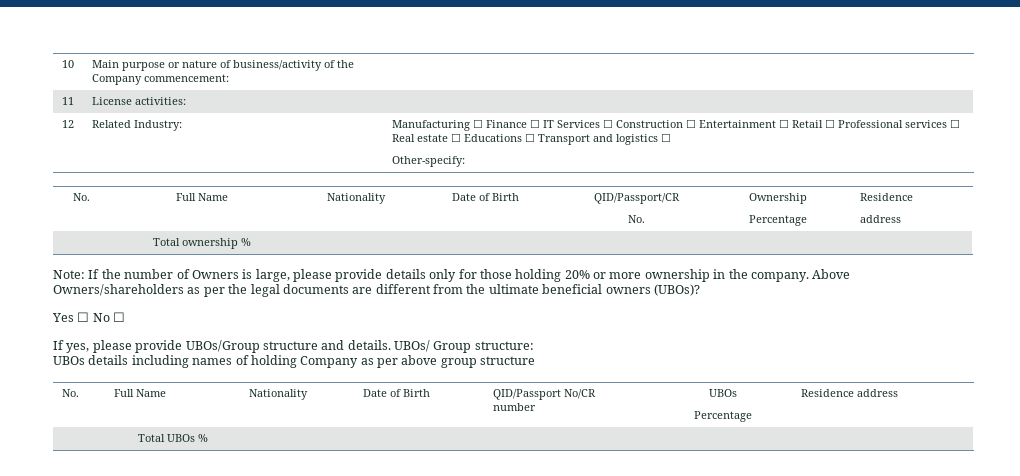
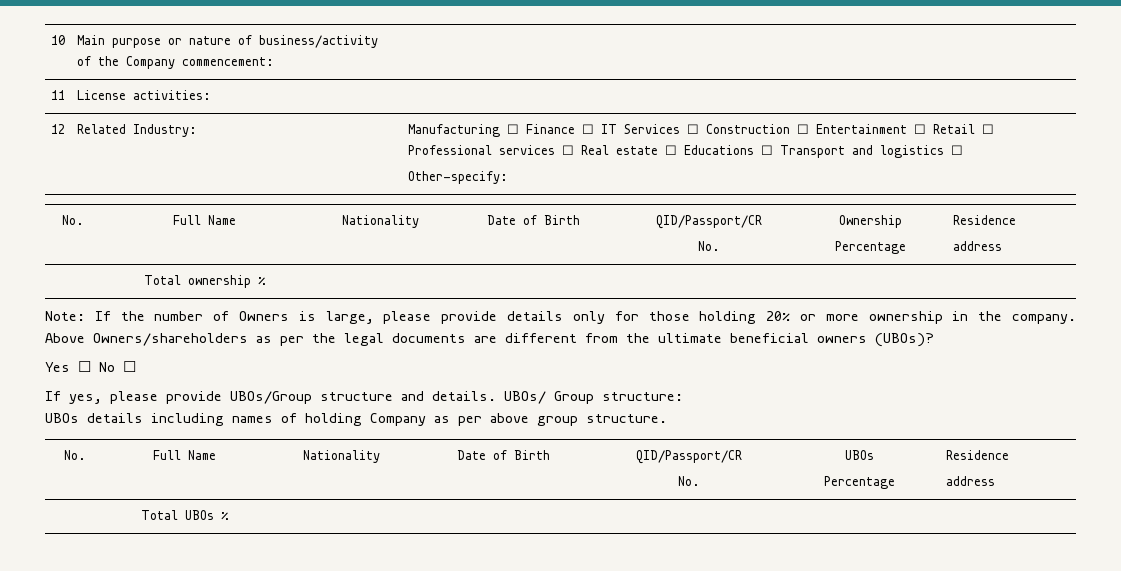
[480,356,536,365] [61,389,79,397] [113,389,166,397] [248,389,308,400] [362,389,430,397] [492,389,596,400] [492,403,536,411] structure // No. | Full Name | Nationality | Date of Birth | QID/Passport No/CR // number -> [586,414,667,423] [63,450,86,460] [153,450,216,460] [303,450,380,463] [456,450,550,460] [635,450,742,464] [677,476,700,486] structure. // No. | Full Name | Nationality | Date of Birth | QID/Passport/CR // No.
(855, 393) none -> (1009, 455) //

